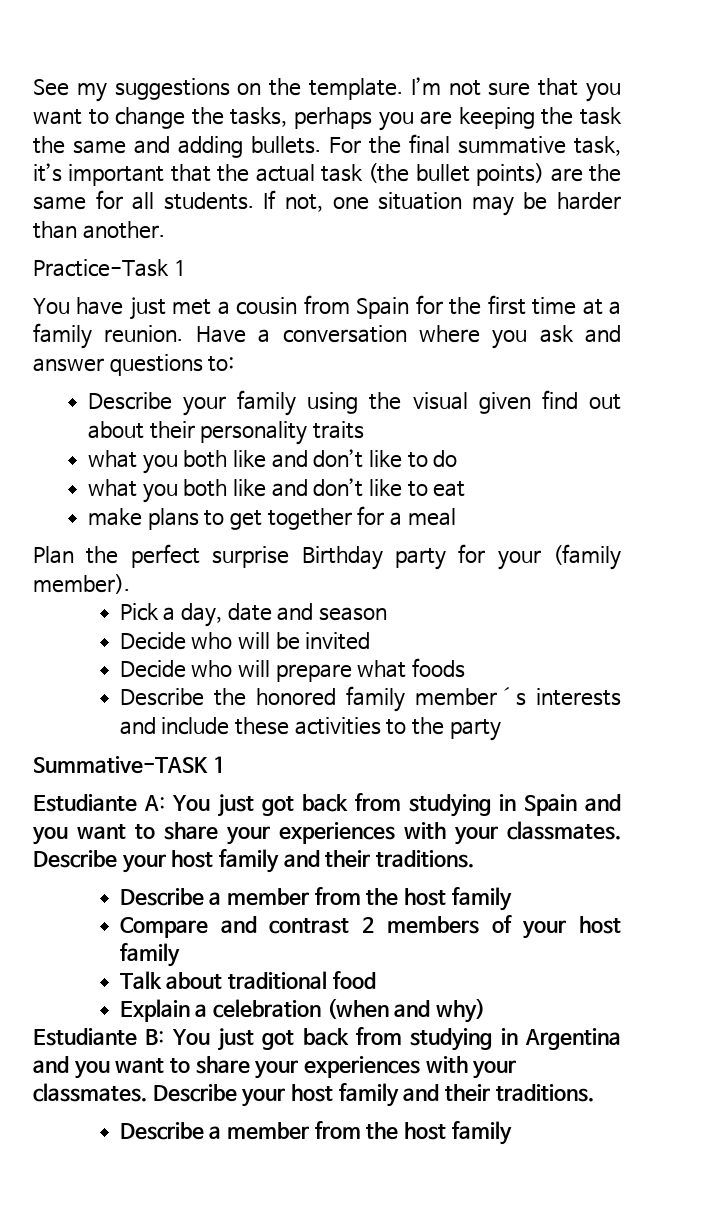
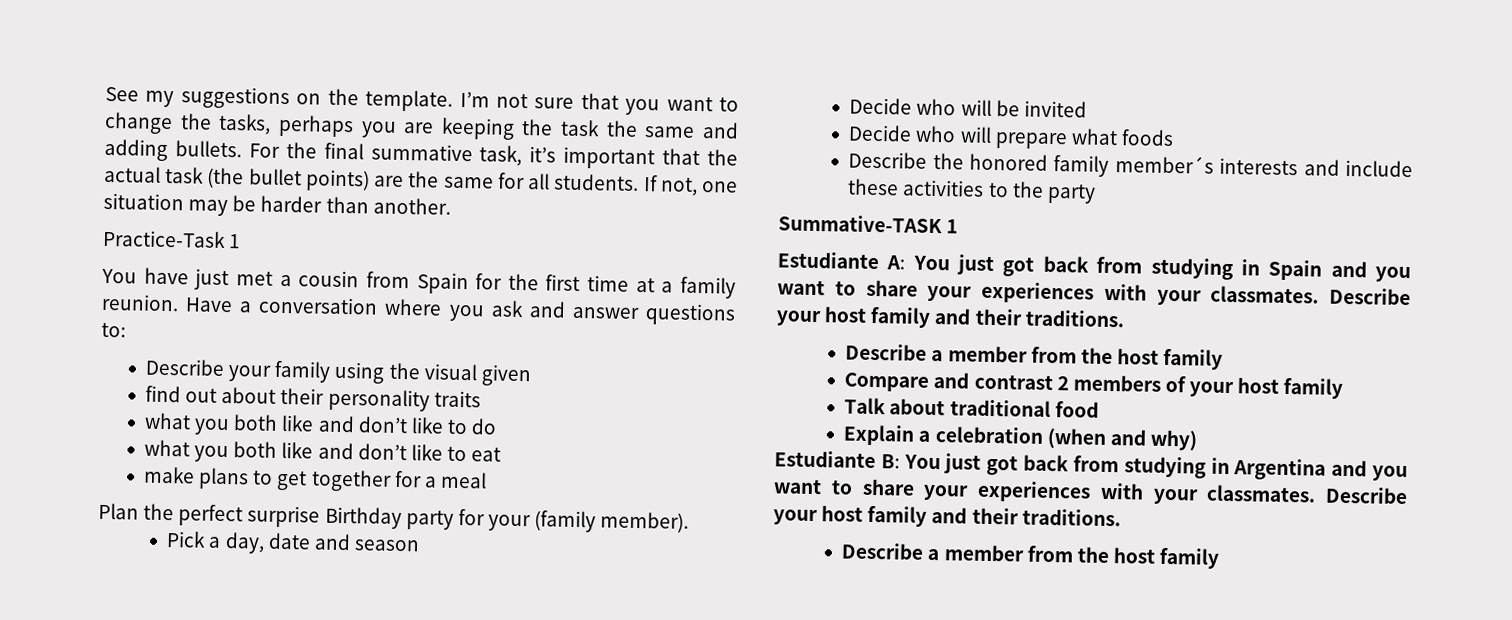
(531, 403) none -> (532, 375) //

